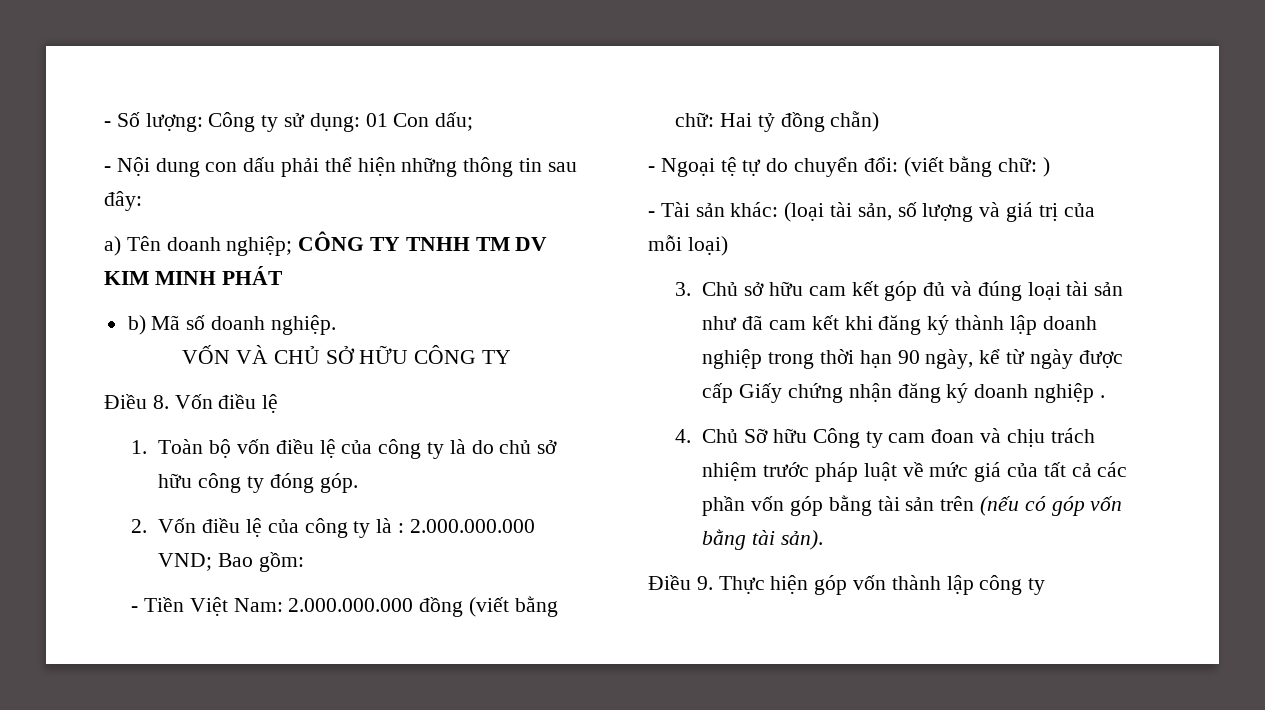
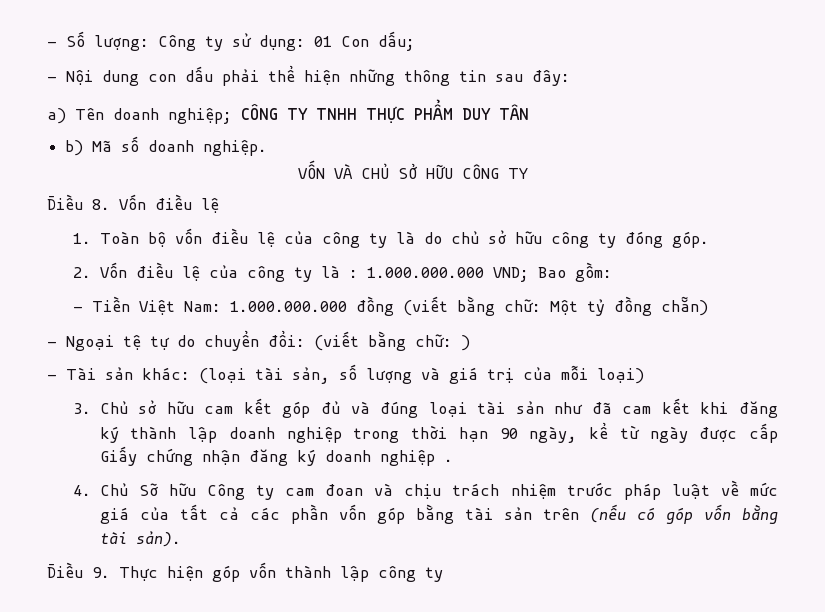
[475,237,548,251] [104,266,283,285] TM DV KIM MINH PHÁT -> [366,99,529,123] THỰC PHẨM DUY TÂN
[409,519,535,533] 2.000.000.000 -> [366,267,484,278] 1.000.000.000
[288,598,414,612] 2.000.000.000 -> [230,301,348,312] 1.000.000.000
[720,113,753,127] Hai -> [550,300,579,315] Một

